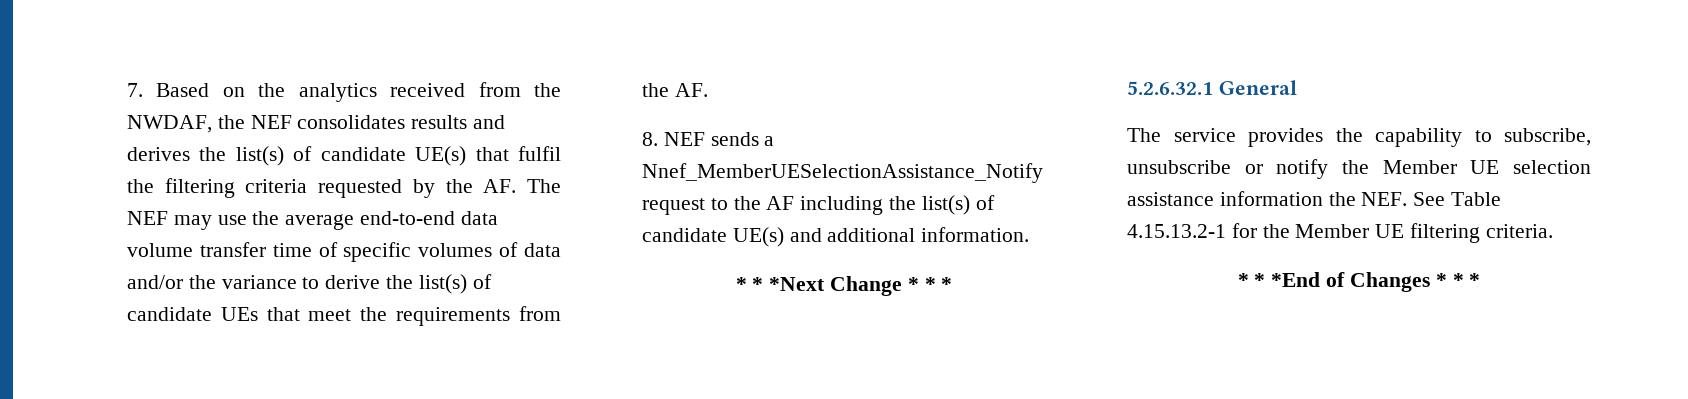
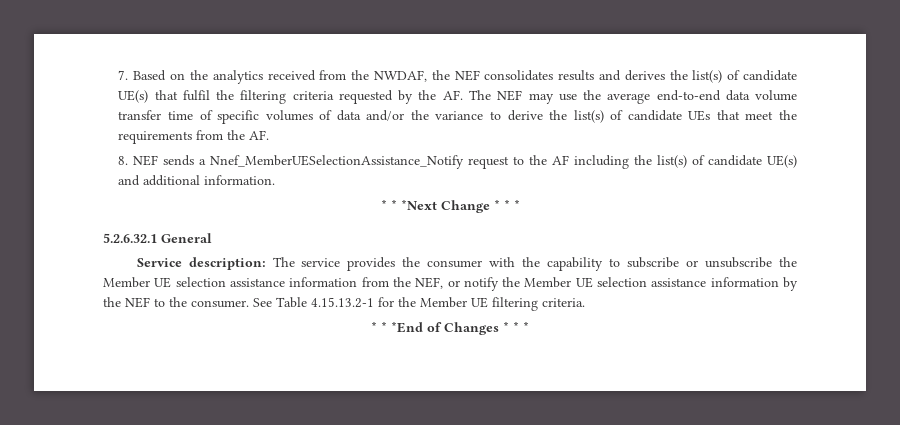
(1297, 87) none -> [136,257,266,270] Service description:
[1375,128,1591,147] [1127,160,1231,174] capability to subscribe, unsubscribe -> [427,257,797,271] [103,277,444,289] consumer with the capability to subscribe or unsubscribe the Member UE selection assistance information from the NEF,
[1328,192,1408,206] the NEF. -> [783,277,798,291] [103,297,249,308] by the NEF to the consumer.

